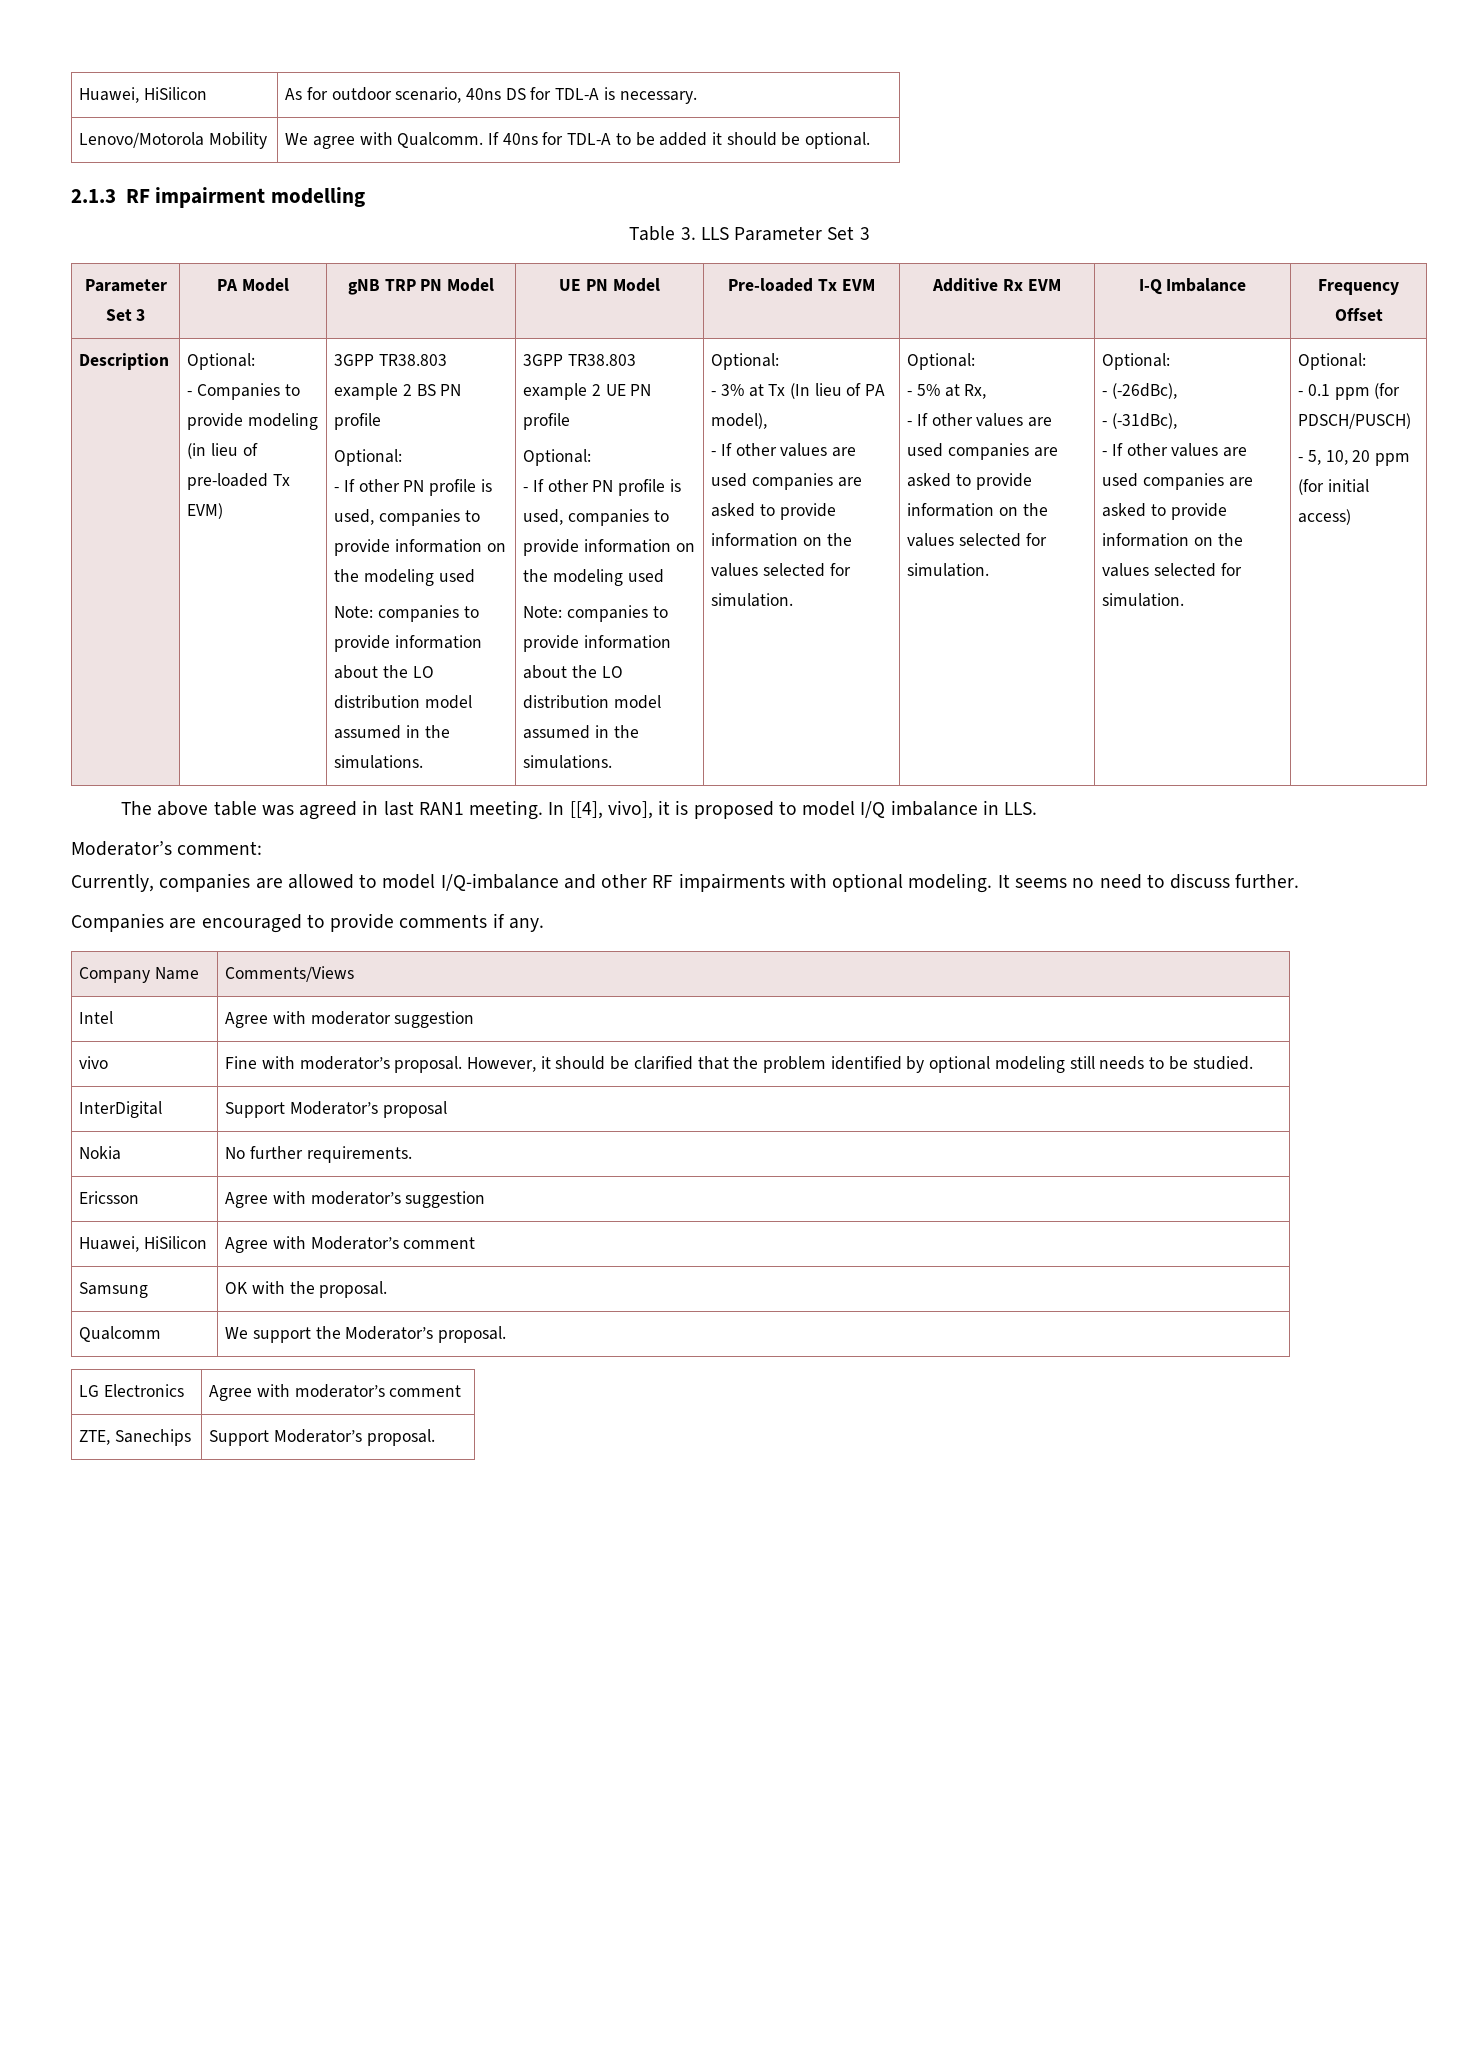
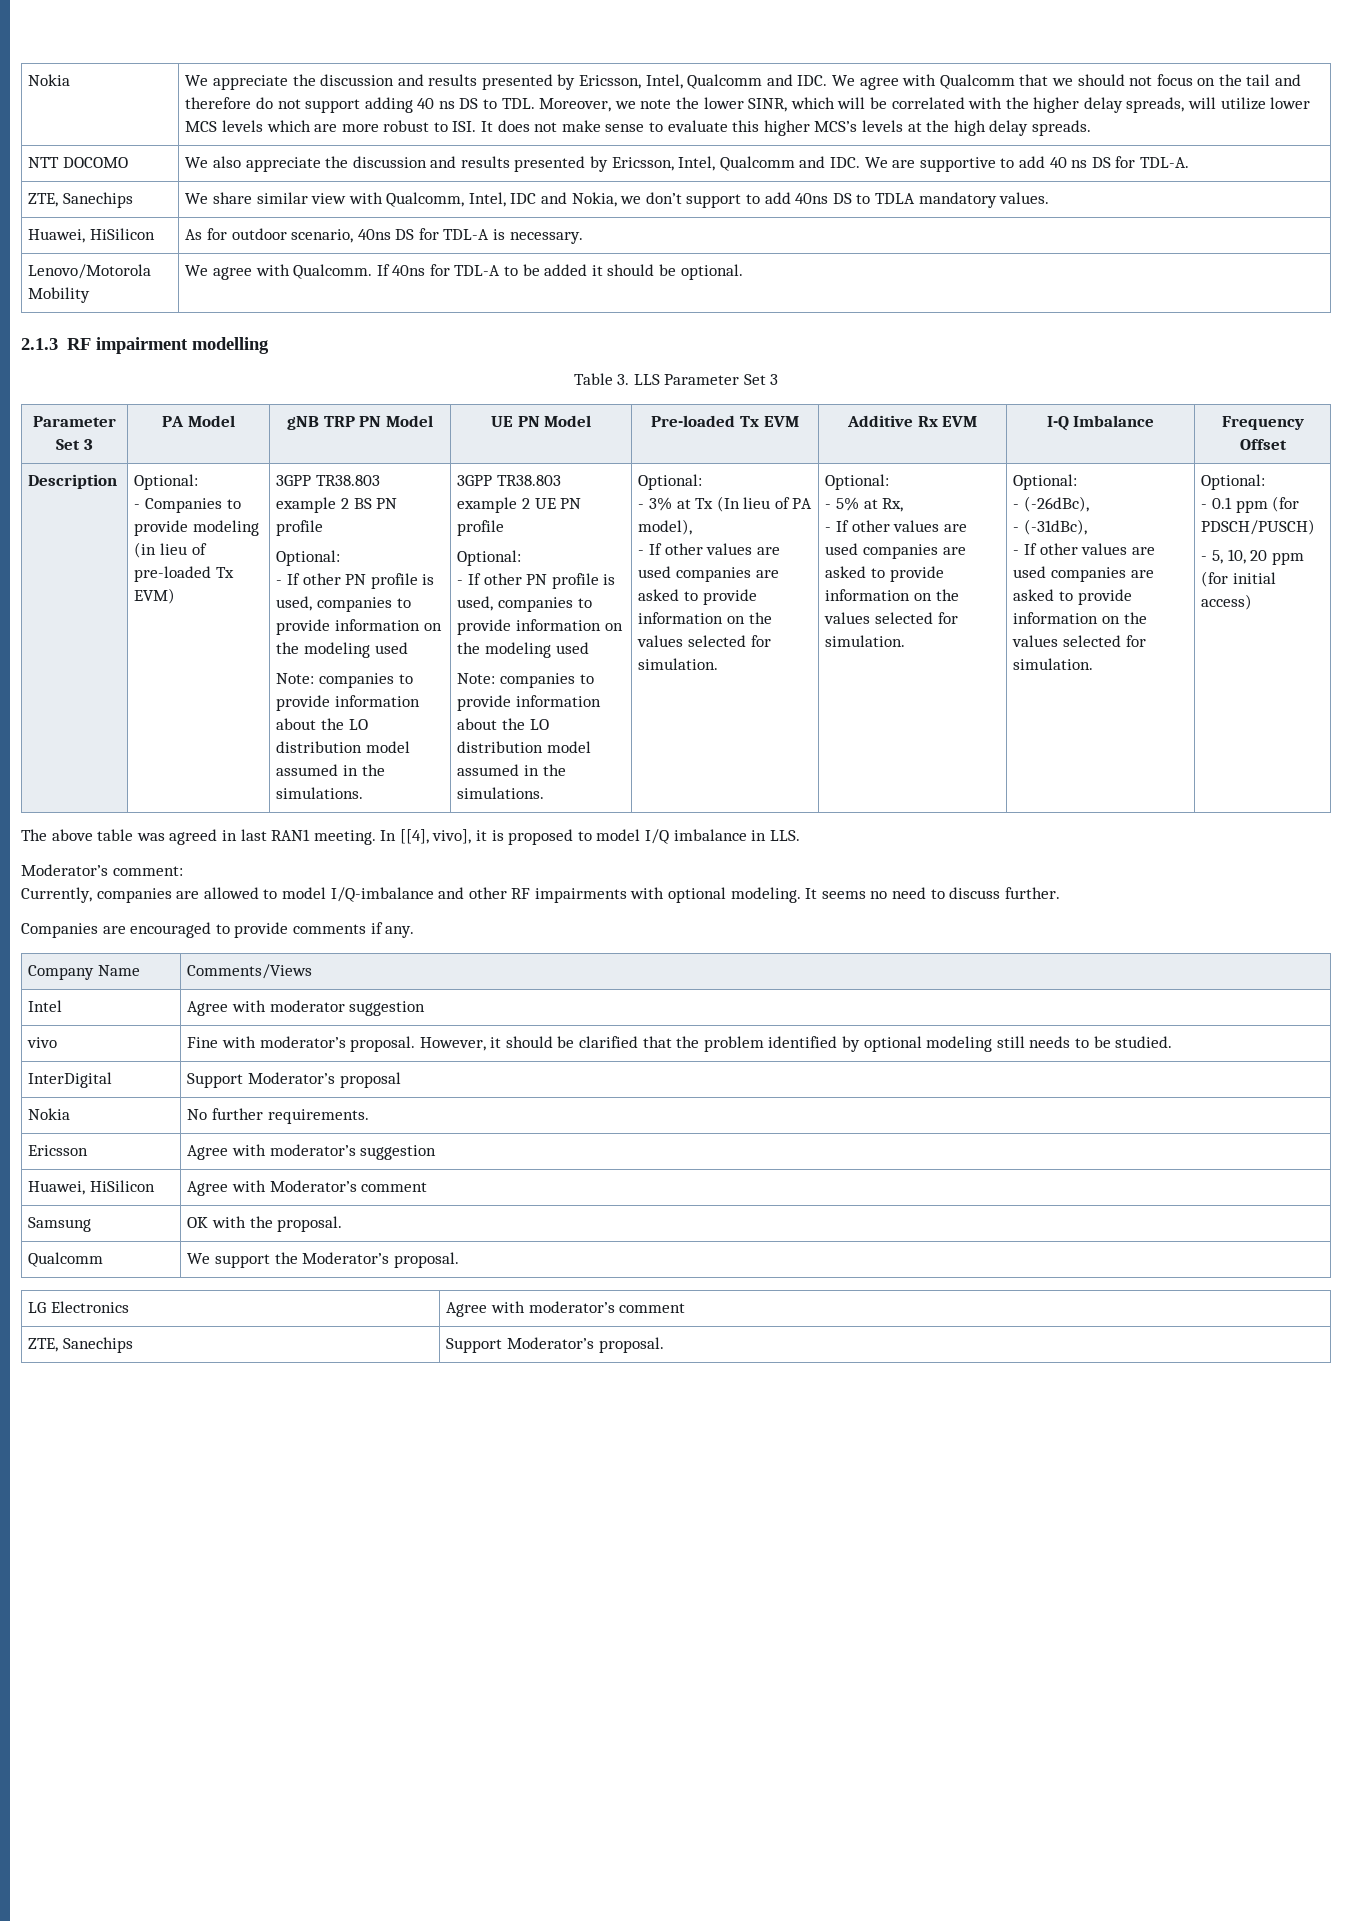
(79, 95) none -> [28,74,71,86] [185,74,1302,90] [185,97,1311,113] [185,120,1091,136] [28,157,128,168] [185,156,1189,172] [28,192,133,208] [185,192,1050,208] Nokia | We appreciate the discussion and results presented by Ericsson, Intel, Qualcomm and IDC. We agree with Qualcomm that we should not focus on the tail and therefore do not support adding 40 ns DS to TDL. Moreover, we note the lower SINR, which will be correlated with the higher delay spreads, will utilize lower MCS levels which are more robust to ISI. It does not make sense to evaluate this higher MCS’s levels at the high delay spreads. // NTT DOCOMO | We also appreciate the discussion and results presented by Ericsson, Intel, Qualcomm and IDC. We are supportive to add 40 ns DS for TDL-A. // ZTE, Sanechips | We share similar view with Qualcomm, Intel, IDC and Nokia, we don’t support to add 40ns DS to TDLA mandatory values. //

